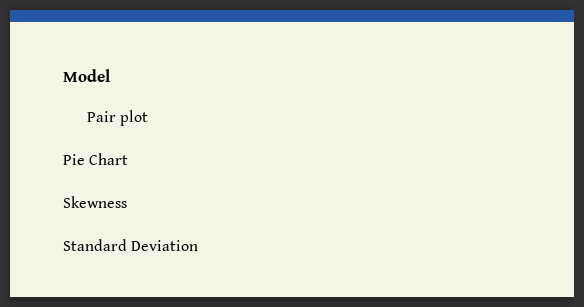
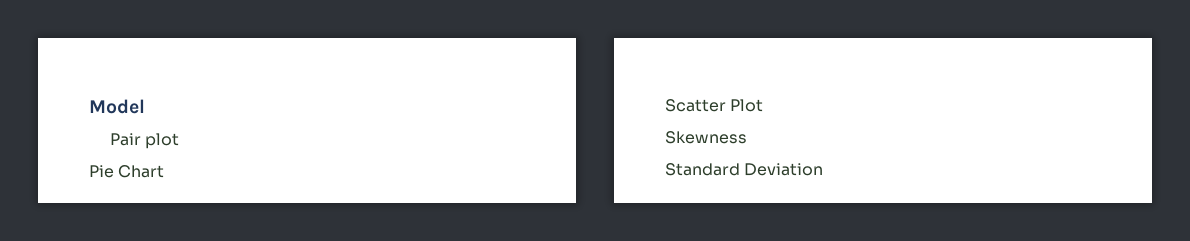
(129, 159) none -> [665,99,764,112] // Scatter Plot

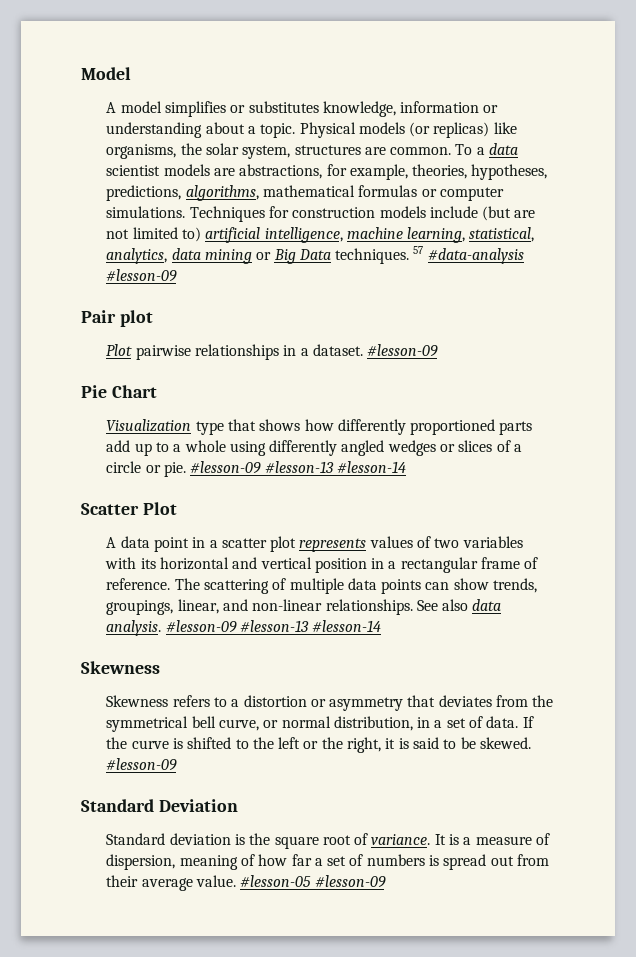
[109,133,179,149] [89,165,165,178] [665,99,764,112] [665,131,747,144] [665,163,824,176] Pair plot // Pie Chart // Scatter Plot // Skewness // Standard Deviation -> [106,101,499,117] [106,122,517,138] [106,143,519,159] [106,164,548,180] [106,185,504,201] [106,206,536,222] [106,227,535,243] [106,246,524,264] [106,269,178,282] [81,310,153,327] [106,344,439,360] [81,385,157,398] [106,419,533,435] [106,440,523,456] [106,461,406,477] [81,502,177,515] [106,536,523,552] [105,557,539,573] [106,578,538,594] [106,599,502,615] [106,620,382,636] [81,661,160,674] [106,695,554,711] [106,716,534,732] [106,737,532,753] [106,758,178,771] [81,799,238,812] [106,833,551,849] [106,854,550,870] [106,875,386,891] A model simplifies or substitutes knowledge, information or understanding about a topic. Physical models (or replicas) like organisms, the solar system, structures are common. To a data scientist models are abstractions, for example, theories, hypotheses, predictions, algorithms, mathematical formulas or computer simulations. Techniques for construction models include (but are not limited to) artificial intelligence, machine learning, statistical, analytics, data mining or Big Data techniques. 57 #data-analysis #lesson-09 // Pair plot // Plot pairwise relationships in a dataset. #lesson-09 // Pie Chart // Visualization type that shows how differently proportioned parts add up to a whole using differently angled wedges or slices of a circle or pie. #lesson-09 #lesson-13 #lesson-14 // Scatter Plot // A data point in a scatter plot represents values of two variables with its horizontal and vertical position in a rectangular frame of reference. The scattering of multiple data points can show trends, groupings, linear, and non-linear relationships. See also data analysis. #lesson-09 #lesson-13 #lesson-14 // Skewness // Skewness refers to a distortion or asymmetry that deviates from the symmetrical bell curve, or normal distribution, in a set of data. If the curve is shifted to the left or the right, it is said to be skewed. #lesson-09 // Standard Deviation // Standard deviation is the square root of variance. It is a measure of dispersion, meaning of how far a set of numbers is spread out from their average value. #lesson-05 #lesson-09

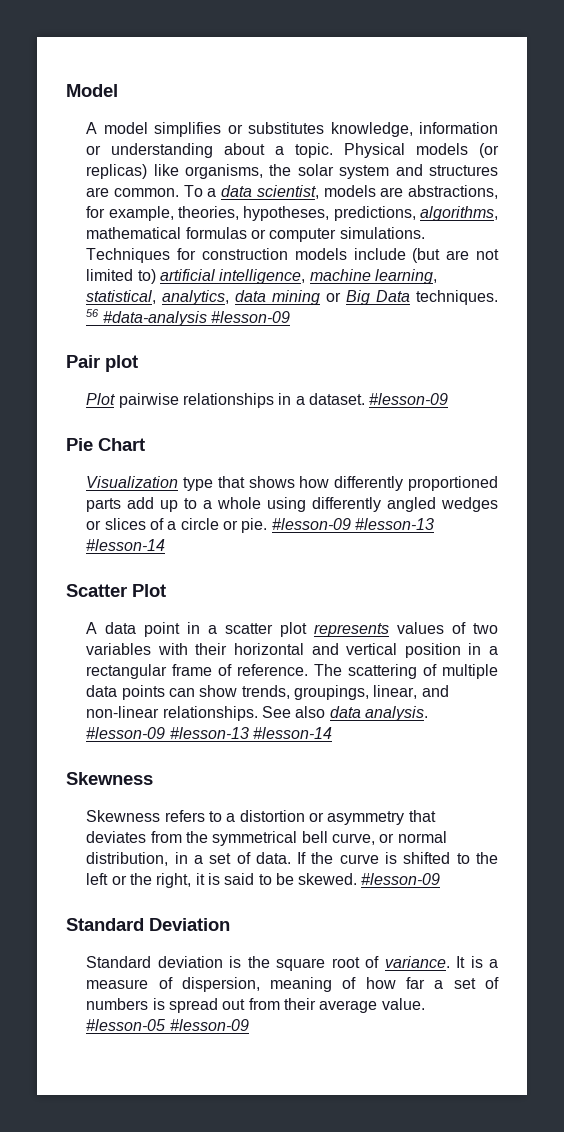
[242,145,291,159] system, -> [339,164,423,179] system and
[106,165,161,176] scientist -> [256,185,319,199] scientist,
[413,246,424,254] 57 -> [86,309,100,317] 56
[140,558,156,569] its -> [195,643,228,655] their

